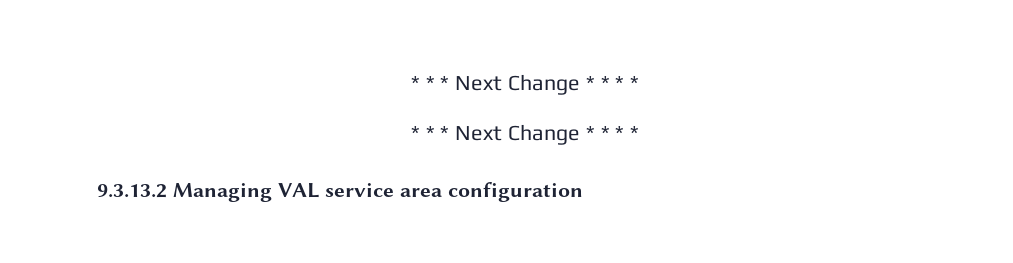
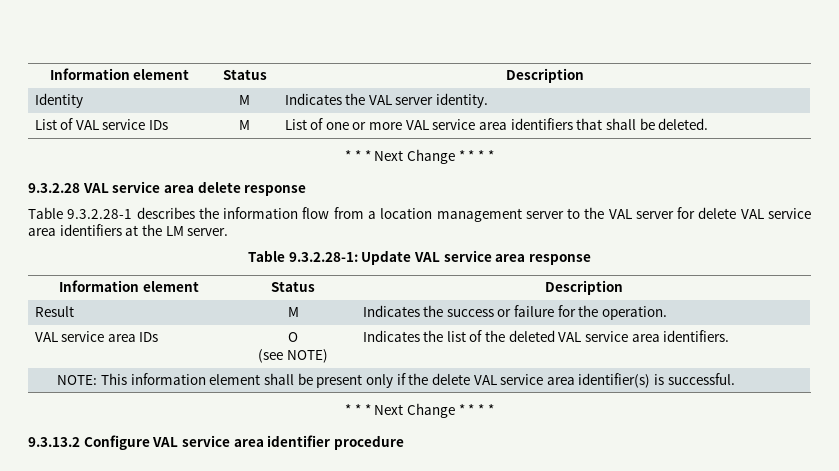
[410,74,640,95] * * * Next Change * * * * -> [49,68,190,80] [222,69,267,80] [505,68,584,83] [34,93,83,108] [239,95,250,105] [284,93,489,108] [34,118,169,130] [239,120,250,130] [284,118,709,130] [345,149,494,164] [28,181,307,196] [28,207,812,222] [28,224,229,236] [248,250,591,265] [59,280,199,292] [271,281,315,292] [544,280,623,295] [34,306,74,317] [287,307,299,317] [362,305,668,320] [34,331,159,342] [288,332,298,342] [258,349,328,363] [362,330,730,342] [57,373,735,388] Information element | Status | Description // Identity | M | Indicates the VAL server identity. // List of VAL service IDs | M | List of one or more VAL service area identifiers that shall be deleted. // * * * Next Change * * * * // 9.3.2.28 VAL service area delete response // Table 9.3.2.28-1 describes the information flow from a location management server to the VAL server for delete VAL service area identifiers at the LM server. // Table 9.3.2.28-1: Update VAL service area response // Information element | Status | Description // Result | M | Indicates the success or failure for the operation. // VAL service area IDs | O // (see NOTE) | Indicates the list of the deleted VAL service area identifiers. // NOTE: This information element shall be present only if the delete VAL service area identifier(s) is successful.
[172,182,584,202] Managing VAL service area configuration -> [83,435,404,450] Configure VAL service area identifier procedure

